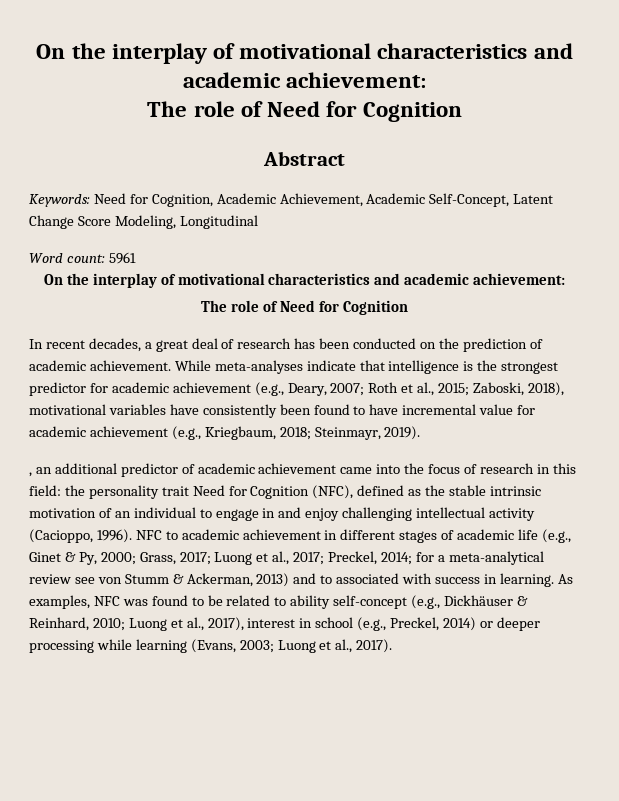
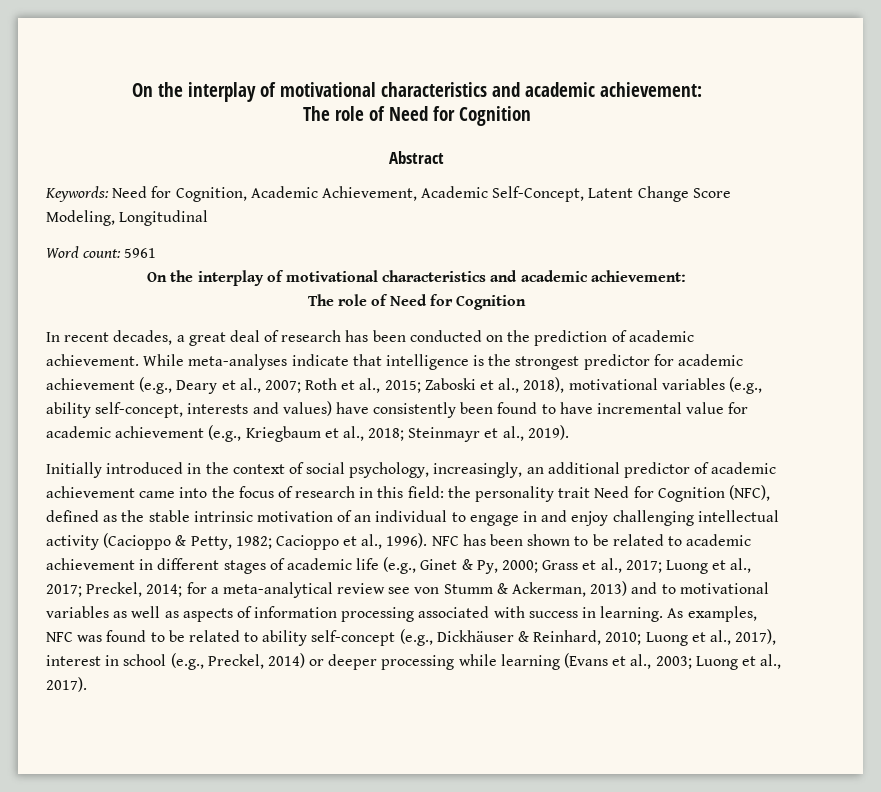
[287,383,327,396] Deary, -> [176,378,261,394] Deary et al.,
[473,382,564,396] [29,404,166,415] Zaboski, 2018), motivational variables -> [424,377,762,394] [46,401,332,418] Zaboski et al., 2018), motivational variables (e.g., ability self-concept, interests and values)
[204,426,421,440] [29,472,32,477] Kriegbaum, 2018; Steinmayr, 2019). // , -> [245,425,569,442] [46,462,523,478] Kriegbaum et al., 2018; Steinmayr et al., 2019). // Initially introduced in the context of social psychology, increasingly,
[29,529,162,543] (Cacioppo, 1996). NFC -> [103,533,664,550] (Cacioppo & Petty, 1982; Cacioppo et al., 1996). NFC has been shown to be related
[139,552,176,565] Grass, -> [542,558,622,573] Grass et al.,
(333, 579) none -> [679,582,769,594] [46,606,415,622] motivational variables as well as aspects of information processing
[190,639,236,653] (Evans, -> [564,653,652,669] (Evans et al.,

